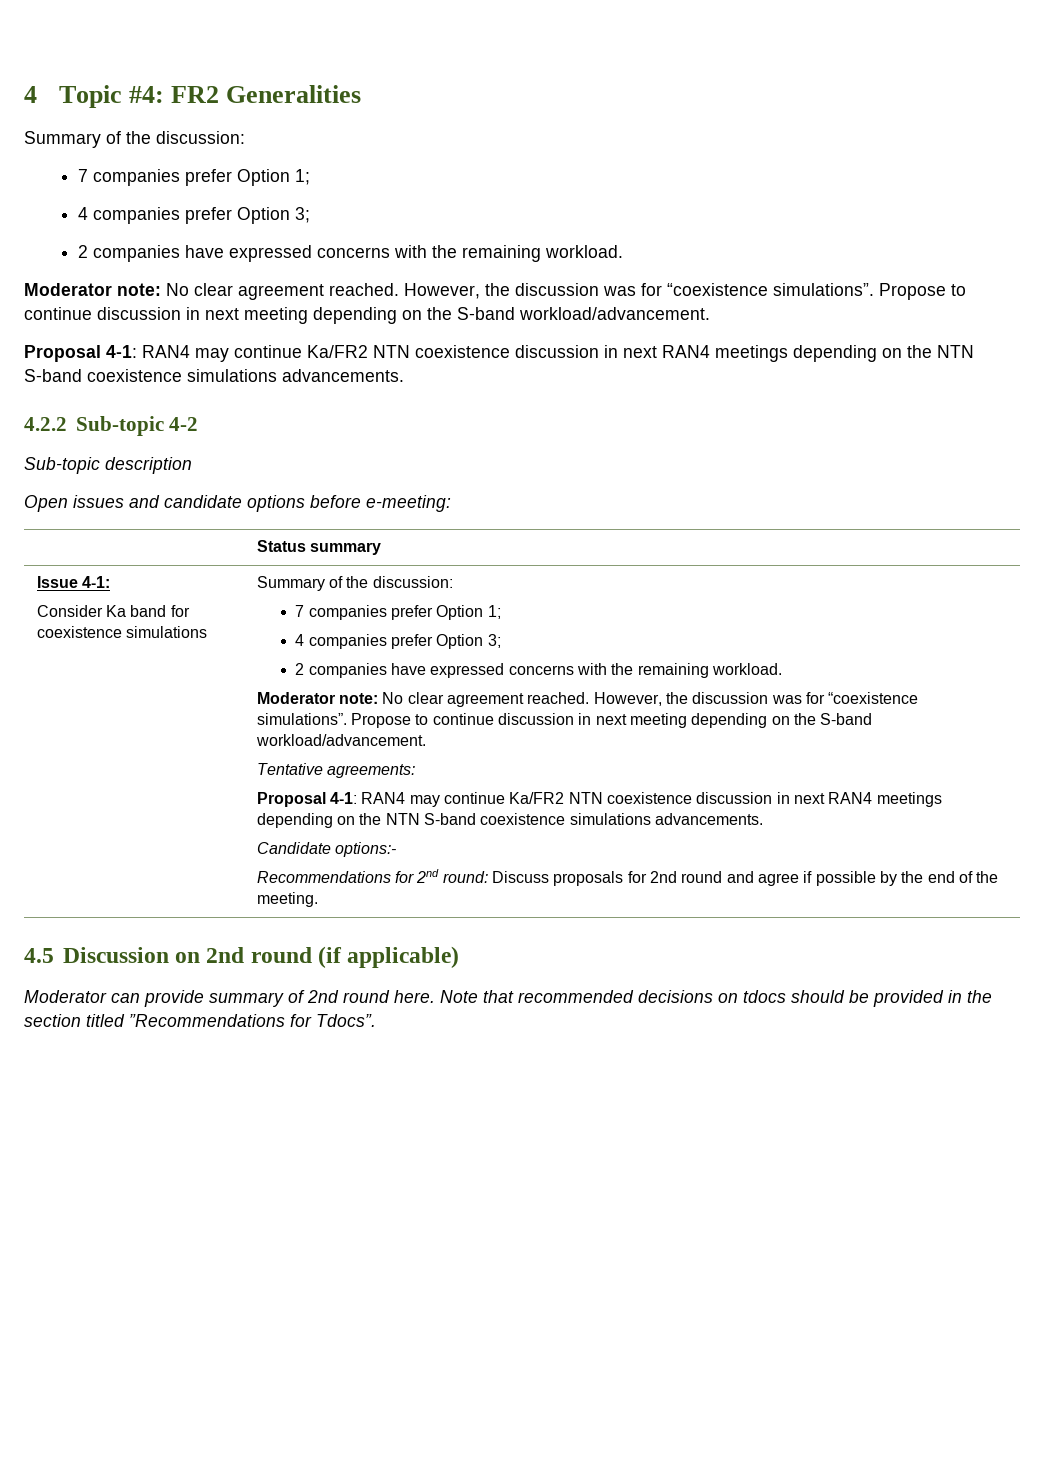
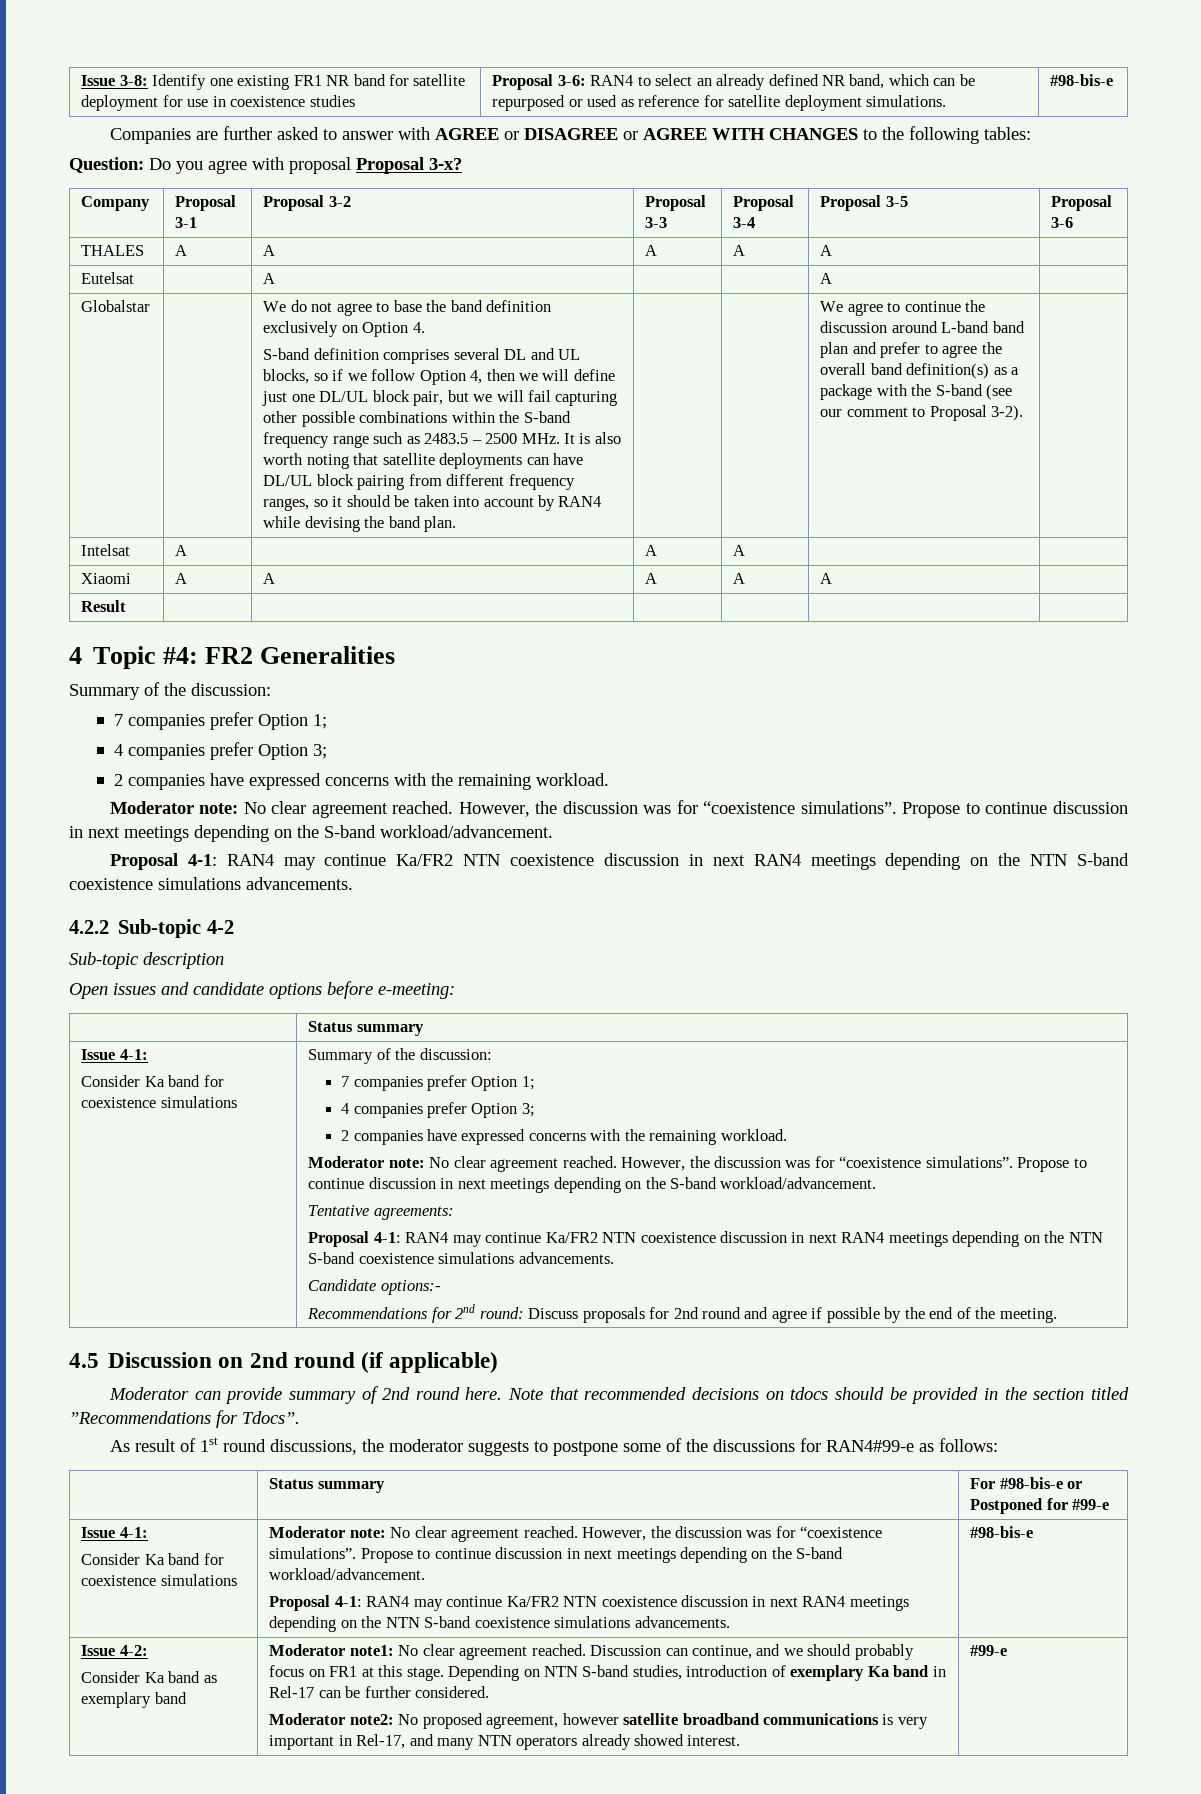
(24, 94) none -> [81,74,466,90] [81,95,355,111] [492,74,975,90] [492,95,947,111] [1050,74,1114,86] [109,126,1031,144] [69,157,462,174] [81,196,151,211] [175,195,237,211] [175,217,198,228] [263,195,351,211] [645,195,707,211] [645,217,668,228] [733,195,795,211] [733,217,756,228] [820,195,908,211] [1051,195,1113,211] [1051,217,1074,228] [81,245,145,256] [175,245,188,256] [263,245,276,256] [645,245,658,256] [733,245,746,256] [820,245,833,256] [81,272,135,284] [263,273,276,284] [820,273,833,284] [81,300,151,312] [263,300,552,316] [263,321,425,337] [263,348,581,364] [263,369,615,385] [262,390,618,406] [263,411,571,427] [263,432,621,448] [263,453,584,469] [263,474,575,490] [263,495,602,511] [263,516,457,532] [820,300,986,316] [820,321,1025,333] [820,342,1002,358] [820,363,1020,379] [820,384,1013,400] [820,405,1024,421] [81,544,131,556] [175,545,188,556] [645,545,658,556] [733,545,746,556] [81,573,132,584] [175,573,188,584] [263,573,276,584] [645,573,658,584] [733,573,746,584] [820,573,833,584] [81,600,127,612] Issue 3-8: Identify one existing FR1 NR band for satellite deployment for use in coexistence studies | Proposal 3-6: RAN4 to select an already defined NR band, which can be repurposed or used as reference for satellite deployment simulations. | #98-bis-e // Companies are further asked to answer with AGREE or DISAGREE or AGREE WITH CHANGES to the following tables: // Question: Do you agree with proposal Proposal 3-x? // Company | Proposal 3-1 | Proposal 3-2 | Proposal 3-3 | Proposal 3-4 | Proposal 3-5 | Proposal 3-6 // THALES | A | A | A | A | A | // Eutelsat | | A | | | A | // Globalstar | | We do not agree to base the band definition exclusively on Option 4. // S-band definition comprises several DL and UL blocks, so if we follow Option 4, then we will define just one DL/UL block pair, but we will fail capturing other possible combinations within the S-band frequency range such as 2483.5 – 2500 MHz. It is also worth noting that satellite deployments can have DL/UL block pairing from different frequency ranges, so it should be taken into account by RAN4 while devising the band plan. | | | We agree to continue the discussion around L-band band plan and prefer to agree the overall band definition(s) as a package with the S-band (see our comment to Proposal 3-2). | // Intelsat | A | | A | A | | // Xiaomi | A | A | A | A | A | // Result | | | | | | //
[244,307,308,324] meeting -> [124,826,189,842] meetings
[630,713,688,728] meeting -> [490,1178,550,1193] meetings
(376, 1020) none -> [109,1437,998,1456] [269,1478,385,1493] [970,1477,1083,1489] [970,1498,1110,1514] [81,1527,148,1538] [81,1553,224,1565] [81,1574,237,1586] [269,1526,883,1542] [269,1547,844,1563] [269,1568,426,1580] [269,1595,909,1611] [269,1616,730,1632] [970,1526,1034,1538] [81,1645,148,1656] [81,1671,217,1683] [81,1692,187,1708] [269,1644,914,1660] [269,1665,946,1681] [269,1686,490,1698] [269,1713,928,1729] [269,1734,741,1750] [970,1645,1008,1656] // As result of 1st round discussions, the moderator suggests to postpone some of the discussions for RAN4#99-e as follows: // | Status summary | For #98-bis-e or Postponed for #99-e // Issue 4-1: // Consider Ka band for coexistence simulations | Moderator note: No clear agreement reached. However, the discussion was for “coexistence simulations”. Propose to continue discussion in next meetings depending on the S-band workload/advancement. // Proposal 4-1: RAN4 may continue Ka/FR2 NTN coexistence discussion in next RAN4 meetings depending on the NTN S-band coexistence simulations advancements. | #98-bis-e // Issue 4-2: // Consider Ka band as exemplary band | Moderator note1: No clear agreement reached. Discussion can continue, and we should probably focus on FR1 at this stage. Depending on NTN S-band studies, introduction of exemplary Ka band in Rel-17 can be further considered. // Moderator note2: No proposed agreement, however satellite broadband communications is very important in Rel-17, and many NTN operators already showed interest. | #99-e

